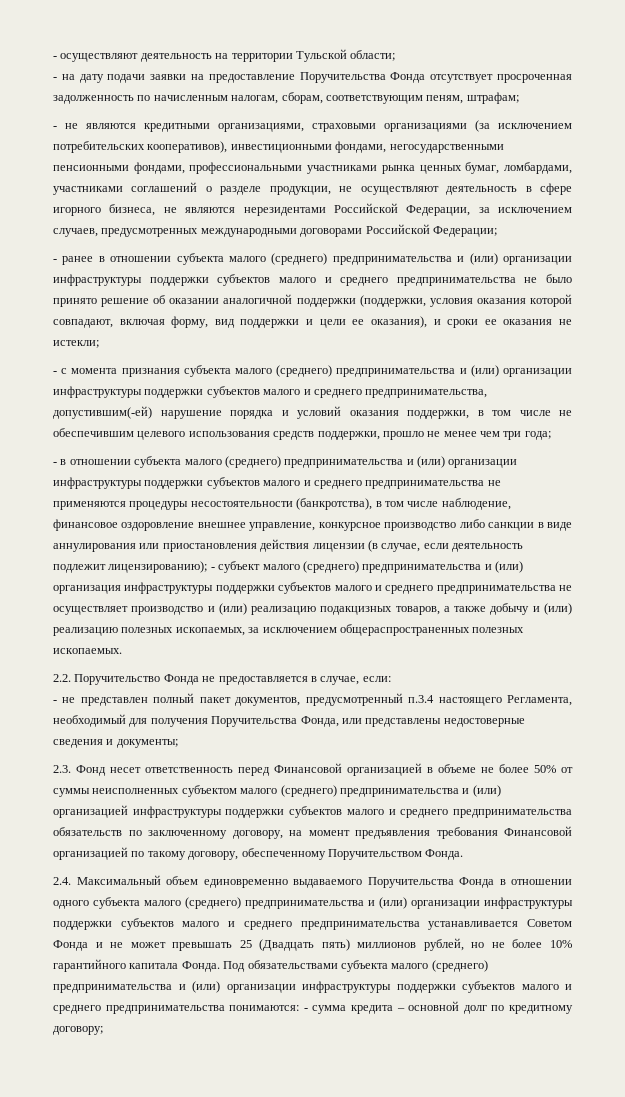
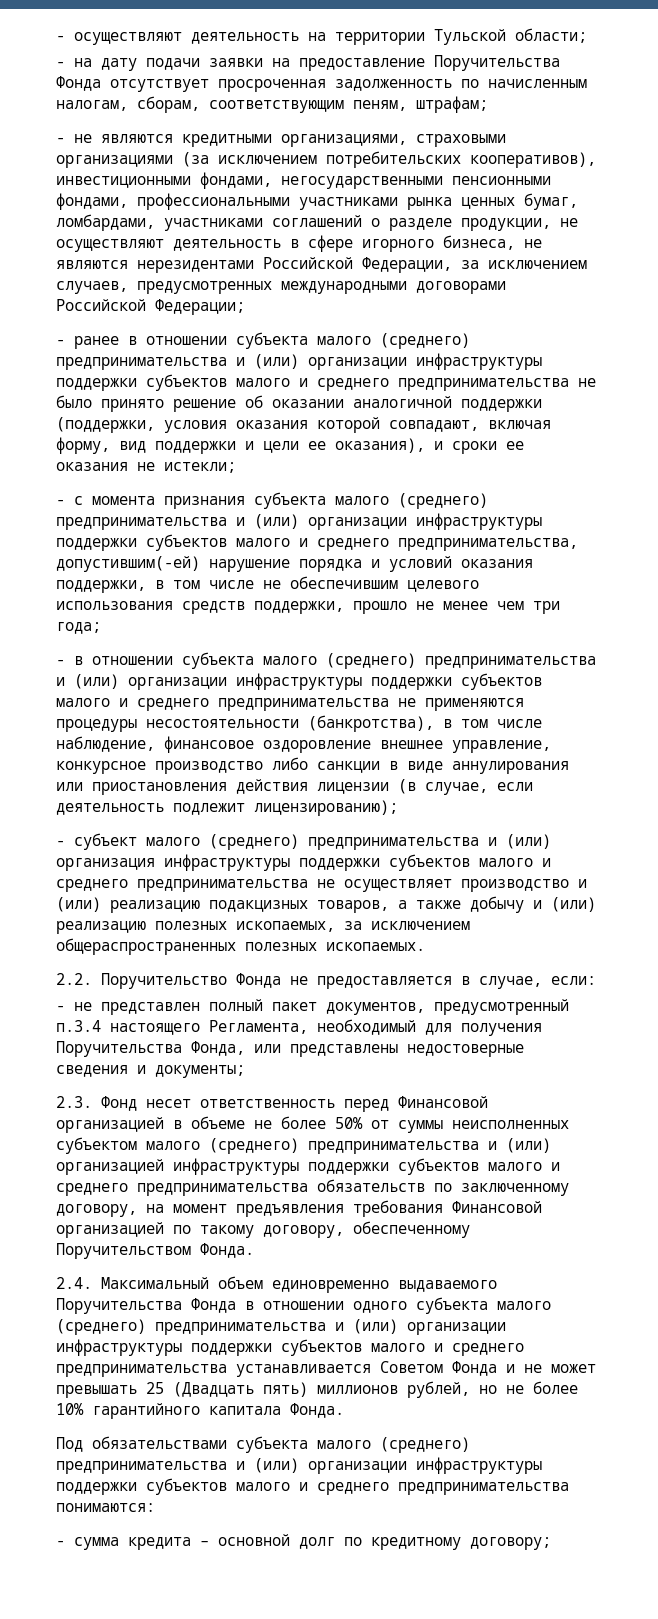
(208, 567) none -> (398, 808) //
(220, 966) none -> (344, 1410) //
(300, 1008) none -> (155, 1507) //

